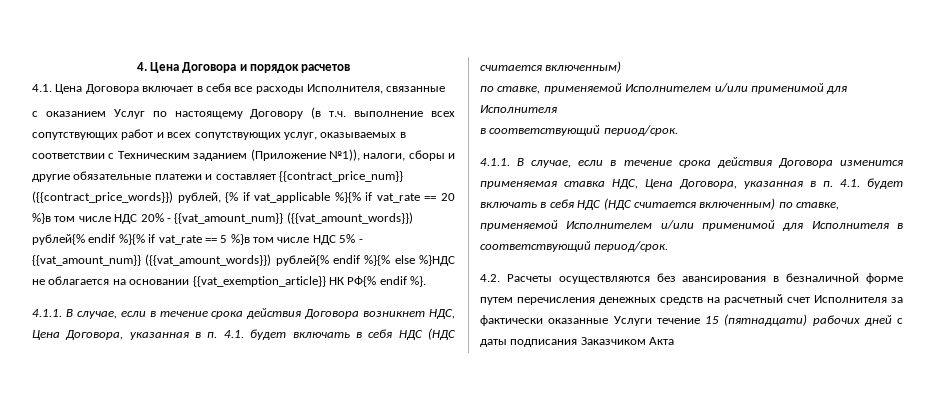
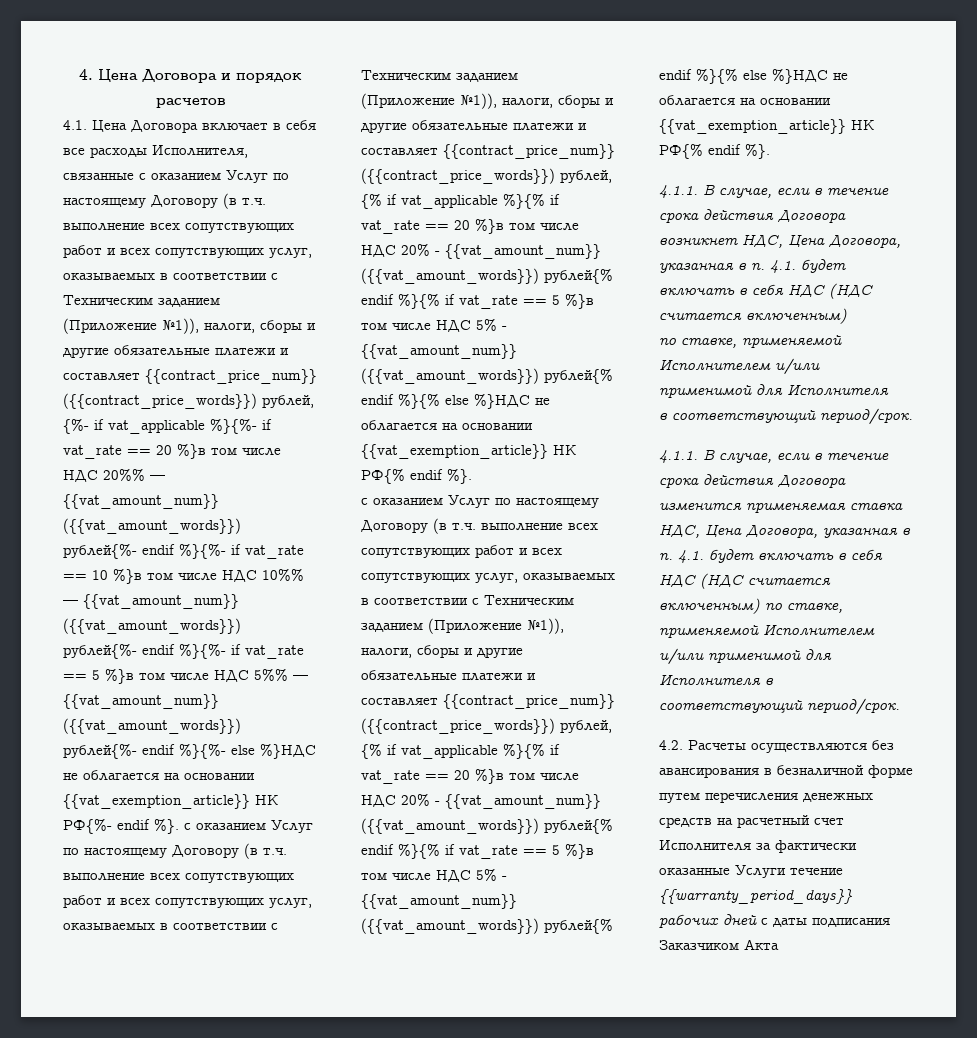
(446, 89) none -> [139,170,289,183] [63,193,266,209] [63,223,294,233] [63,245,312,258] [63,273,278,280] [63,295,220,307] [63,318,316,334] [63,345,289,358] [63,369,317,384] [63,393,314,409] [63,418,272,434] [63,443,281,459] [63,468,165,482] [63,494,219,509] [63,518,241,534] [63,543,304,559] [63,568,304,584] [63,594,239,609] [63,618,241,634] [63,643,304,659] [63,668,308,684] [63,694,219,709] [63,718,241,734] [63,743,316,759] [63,770,255,781] [63,794,279,809] [63,818,313,834] [63,843,287,859] [63,873,294,883] [63,895,312,908] [63,923,278,930] [361,70,518,82] [361,93,614,109] [361,120,587,133] [361,144,615,159] [361,168,612,184] [361,193,560,209] [361,218,579,234] [361,243,601,259] [361,268,613,284] [361,293,594,309] [361,318,507,332] [361,344,517,359] [361,368,613,384] [361,393,550,409] [361,420,533,431] [361,444,577,459] [361,468,472,484] с оказанием Услуг по настоящему Договору (в т.ч. выполнение всех сопутствующих работ и всех сопутствующих услуг, оказываемых в соответствии с Техническим заданием (Приложение №1)), налоги, сборы и другие обязательные платежи и составляет {{contract_price_num}} ({{contract_price_words}}) рублей, {%- if vat_applicable %}{%- if vat_rate == 20 %}в том числе НДС 20%% — {{vat_amount_num}} ({{vat_amount_words}}) рублей{%- endif %}{%- if vat_rate == 10 %}в том числе НДС 10%% — {{vat_amount_num}} ({{vat_amount_words}}) рублей{%- endif %}{%- if vat_rate == 5 %}в том числе НДС 5%% — {{vat_amount_num}} ({{vat_amount_words}}) рублей{%- endif %}{%- else %}НДС не облагается на основании {{vat_exemption_article}} НК РФ{%- endif %}. с оказанием Услуг по настоящему Договору (в т.ч. выполнение всех сопутствующих работ и всех сопутствующих услуг, оказываемых в соответствии с Техническим заданием (Приложение №1)), налоги, сборы и другие обязательные платежи и составляет {{contract_price_num}} ({{contract_price_words}}) рублей, {% if vat_applicable %}{% if vat_rate == 20 %}в том числе НДС 20% - {{vat_amount_num}} ({{vat_amount_words}}) рублей{% endif %}{% if vat_rate == 5 %}в том числе НДС 5% - {{vat_amount_num}} ({{vat_amount_words}}) рублей{% endif %}{% else %}НДС не облагается на основании {{vat_exemption_article}} НК РФ{% endif %}.
[705,314,808,326] 15 (пятнадцати) -> [659,889,853,904] {{warranty_period_days}}

